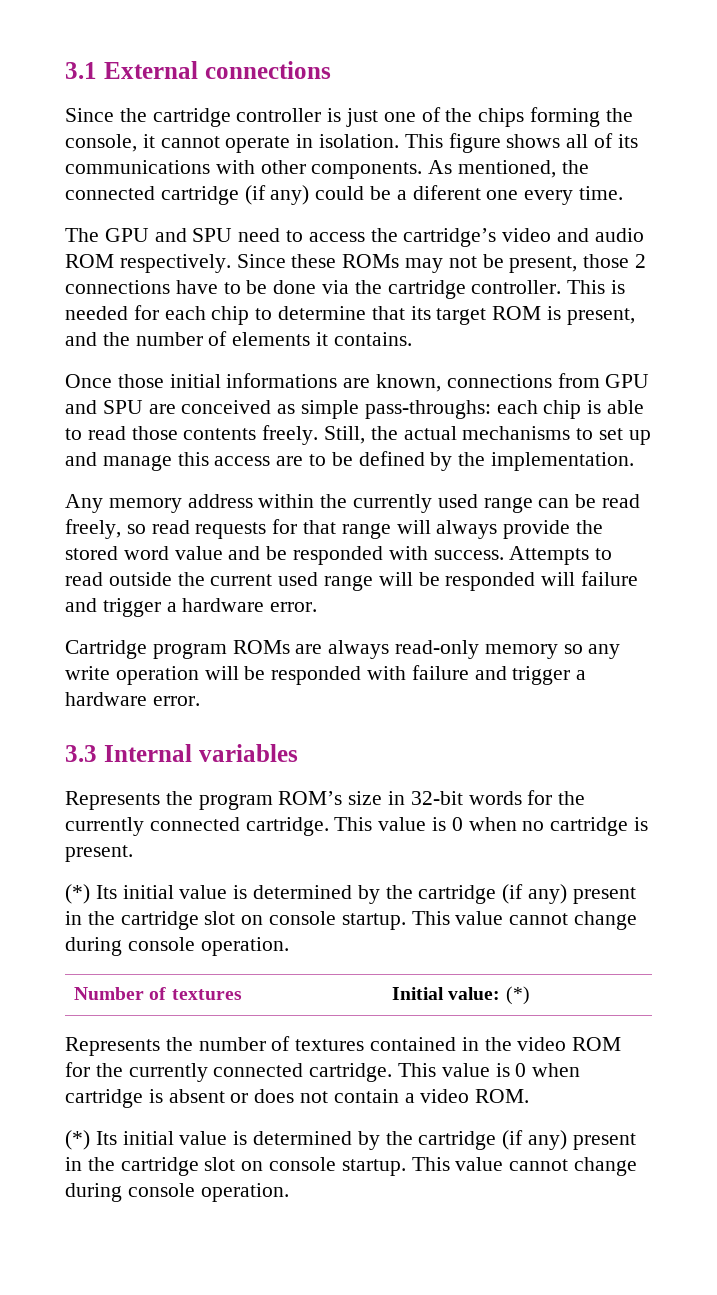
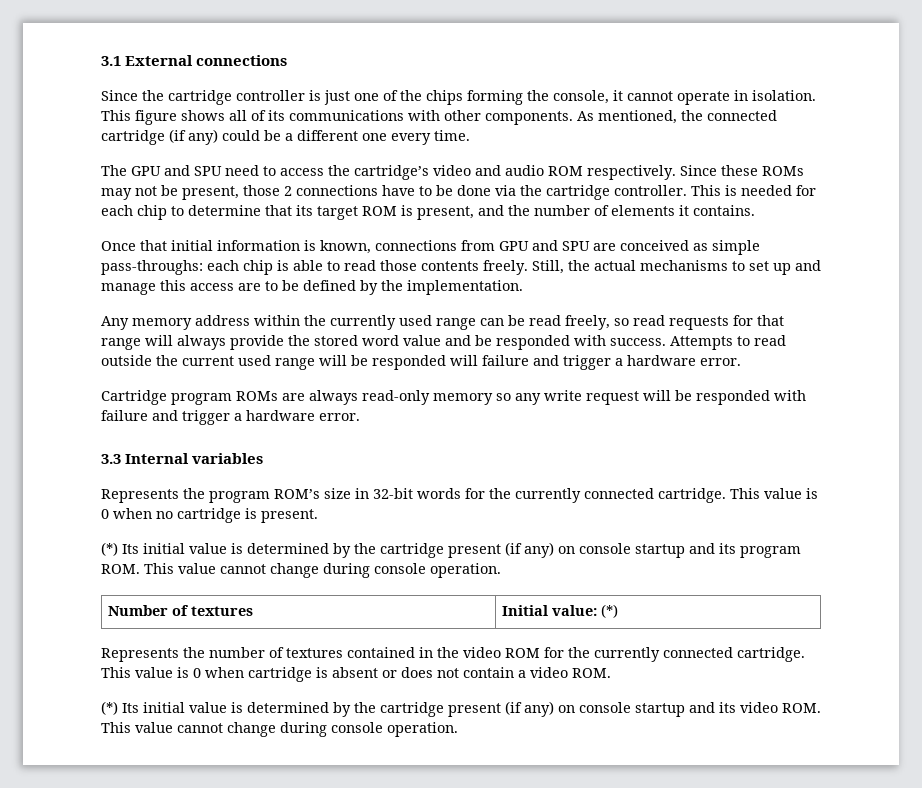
[412,185,481,200] diferent -> [297,130,358,141] different
[117,373,371,388] those initial informations are -> [140,240,316,251] that initial information is
[115,666,199,685] operation -> [586,391,639,405] request
[502,884,636,904] [65,911,406,930] (if any) present in the cartridge slot on console startup. -> [448,542,801,558] [101,564,140,574] present (if any) on console startup and its program ROM.
[502,1130,636,1150] [65,1157,406,1176] (if any) present in the cartridge slot on console startup. -> [448,701,821,717] present (if any) on console startup and its video ROM.

